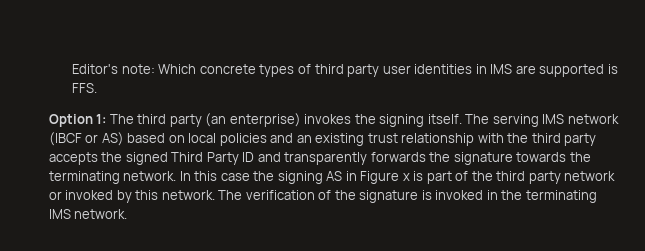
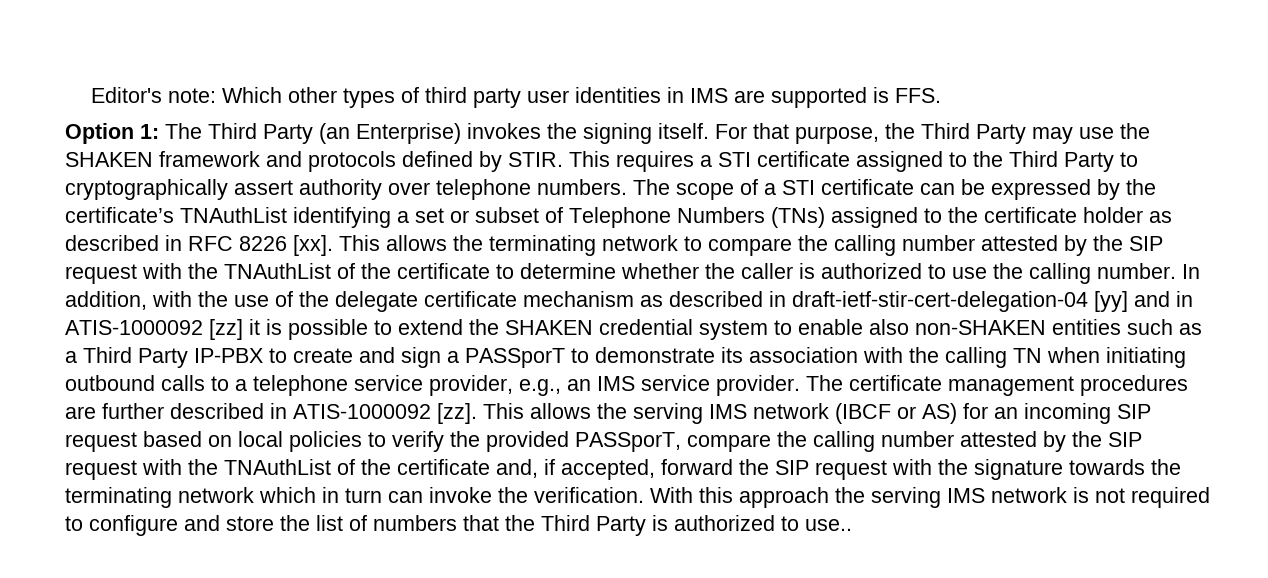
[199,64,256,74] concrete -> [287,87,337,103] other
[137,113,490,127] third party (an enterprise) invokes the signing itself. The -> [207,123,1150,144] [64,151,1138,172] [64,179,1156,200] [64,207,1172,228] [64,235,1163,256] [64,263,1200,284] [64,291,1193,312] [64,319,1202,340] [64,347,1186,368] [64,375,1188,396] [64,403,627,424] Third Party (an Enterprise) invokes the signing itself. For that purpose, the Third Party may use the SHAKEN framework and protocols defined by STIR. This requires a STI certificate assigned to the Third Party to cryptographically assert authority over telephone numbers. The scope of a STI certificate can be expressed by the certificate’s TNAuthList identifying a set or subset of Telephone Numbers (TNs) assigned to the certificate holder as described in RFC 8226 [xx]. This allows the terminating network to compare the calling number attested by the SIP request with the TNAuthList of the certificate to determine whether the caller is authorized to use the calling number. In addition, with the use of the delegate certificate mechanism as described in draft-ietf-stir-cert-delegation-04 [yy] and in ATIS-1000092 [zz] it is possible to extend the SHAKEN credential system to enable also non-SHAKEN entities such as a Third Party IP-PBX to create and sign a PASSporT to demonstrate its association with the calling TN when initiating outbound calls to a telephone service provider, e.g., an IMS service provider. The certificate management procedures are further described in ATIS-1000092 [zz]. This allows the
[127,133,597,146] [48,152,426,165] based on local policies and an existing trust relationship with the third party accepts the signed Third Party ID and transparently forwards -> [962,403,1151,424] [64,431,1142,452] [64,459,932,480] for an incoming SIP request based on local policies to verify the provided PASSporT, compare the calling number attested by the SIP request with the TNAuthList of the certificate and, if accepted, forward the SIP request with
[123,171,616,184] [48,190,597,203] [48,209,128,219] network. In this case the signing AS in Figure x is part of the third party network or invoked by this network. The verification of the signature is invoked in the terminating IMS network. -> [177,487,1210,508] [64,515,852,536] network which in turn can invoke the verification. With this approach the serving IMS network is not required to configure and store the list of numbers that the Third Party is authorized to use..

